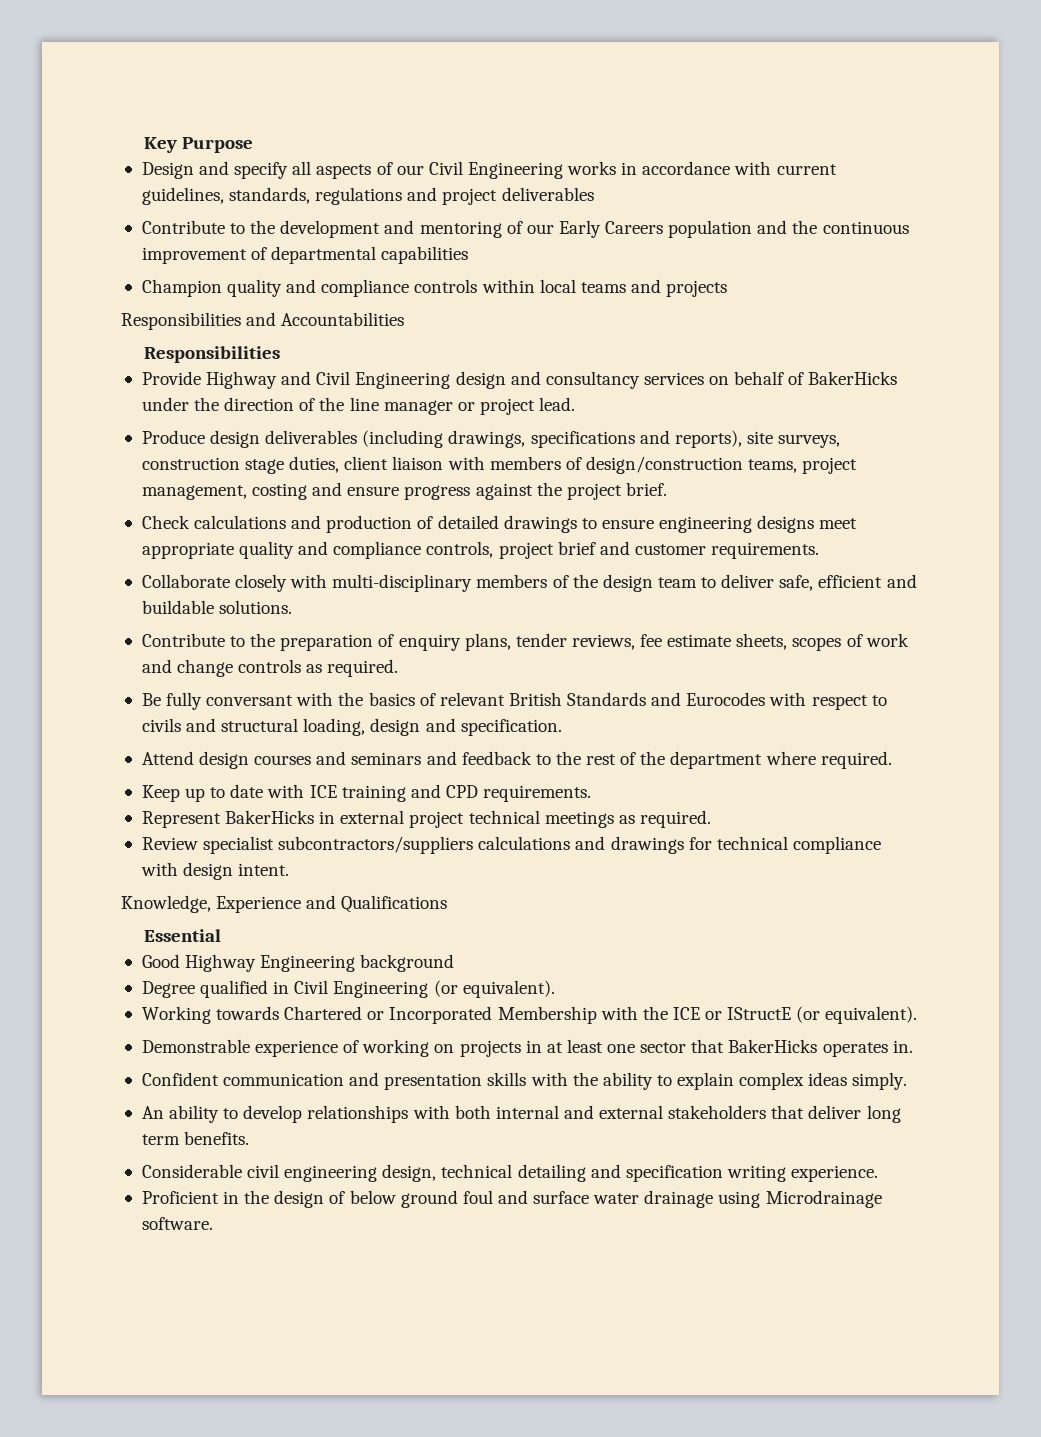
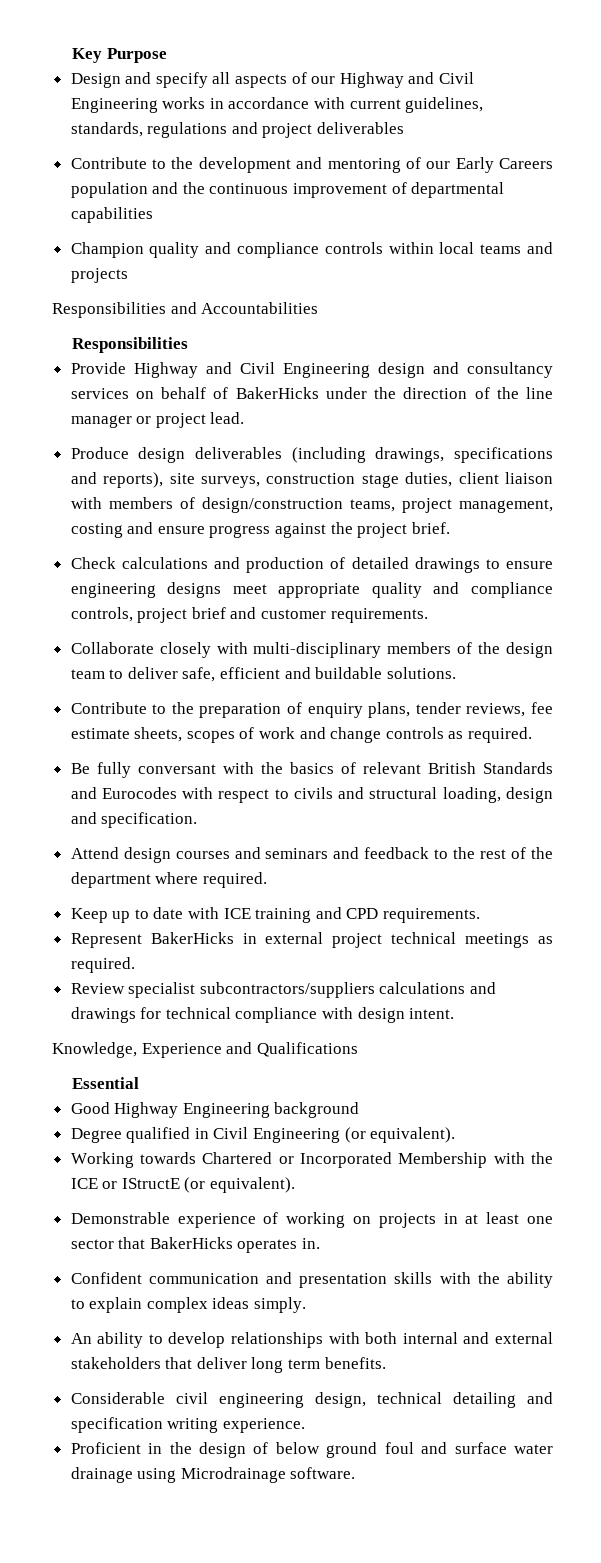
(424, 170) none -> [339,72,435,88] Highway and

